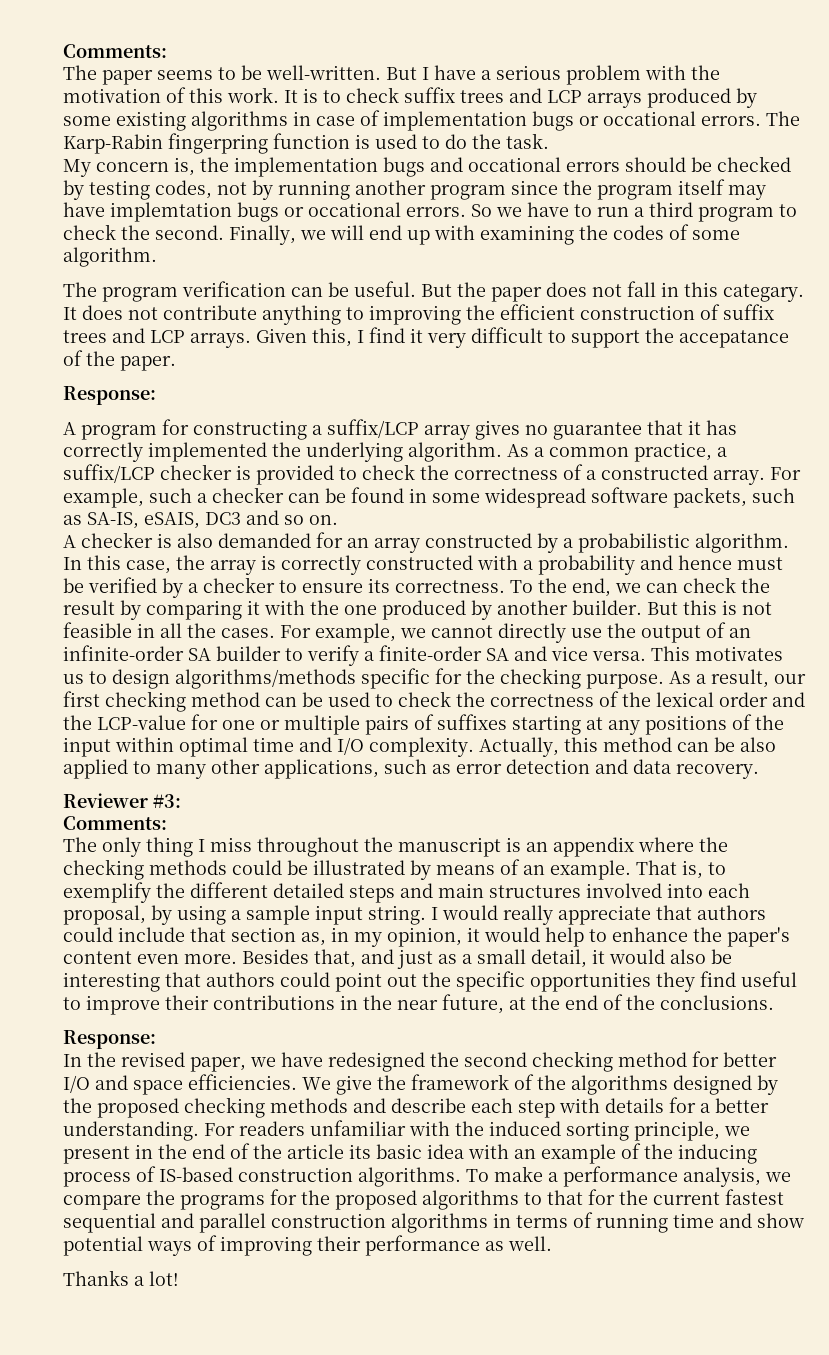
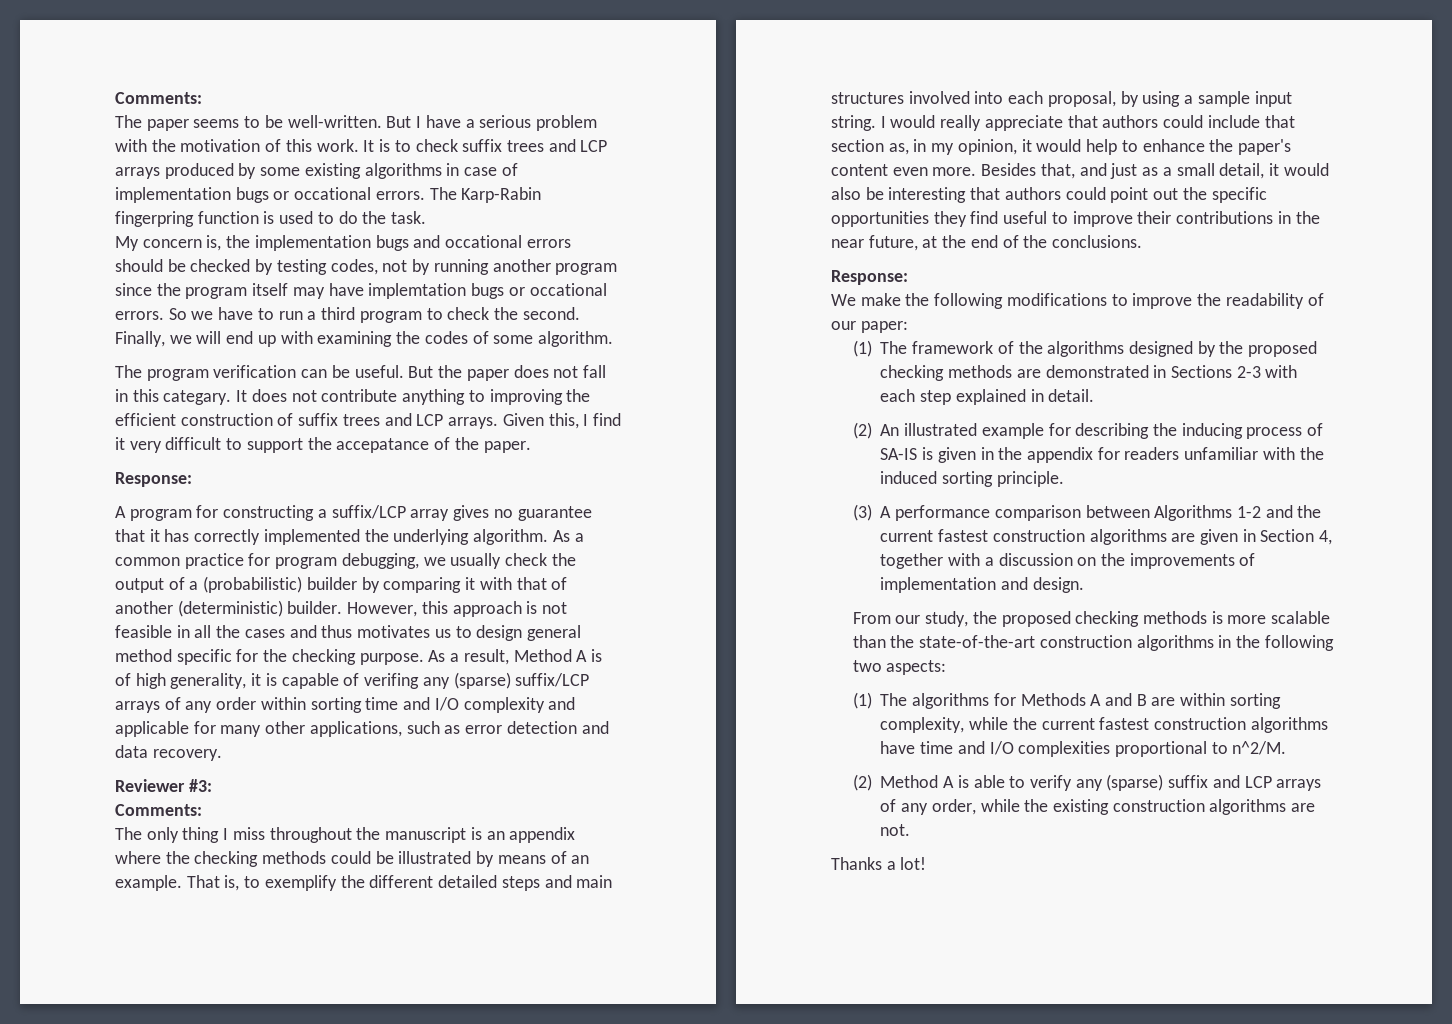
[634,442,727,462] [63,464,558,485] practice, a suffix/LCP checker is provided to check the correctness -> [184,553,576,569] [115,578,164,593] practice for program debugging, we usually check the output
[601,465,801,485] [63,487,795,508] [63,510,338,529] [63,532,789,553] [63,555,783,575] [63,577,770,598] [63,600,717,620] constructed array. For example, such a checker can be found in some widespread software packets, such as SA-IS, eSAIS, DC3 and so on. // A checker is also demanded for an array constructed by a probabilistic algorithm. In this case, the array is correctly constructed with a probability and hence must be verified by a checker to ensure its correctness. To the end, we can check the result by comparing it with the one produced by another builder. But this -> [203,576,568,593] [115,600,522,617] (probabilistic) builder by comparing it with that of another (deterministic) builder. However, this approach
[221,622,751,643] [63,645,690,666] cases. For example, we cannot directly use the output of an infinite-order SA builder to verify a finite-order SA and vice versa. This -> [244,625,353,638] cases and thus
[175,669,356,689] algorithms/methods -> [526,625,581,641] [115,649,172,662] general method
[774,674,806,684] [63,691,805,712] [63,714,784,735] [63,737,776,757] [63,759,151,779] our first checking method can be used to check the correctness of the lexical order and the LCP-value for one or multiple pairs of suffixes starting at any positions of the input within optimal time and I/O complexity. Actually, this method can be also applied to -> [513,649,602,662] [115,672,590,689] [115,697,576,713] [115,721,216,737] Method A is of high generality, it is capable of verifing any (sparse) suffix/LCP arrays of any order within sorting time and I/O complexity and applicable for
[63,1051,777,1072] [63,1074,406,1095] In the revised paper, we have redesigned the second checking method for better I/O and space efficiencies. We give the -> [831,293,1324,309] [831,321,908,333] [852,340,908,357] We make the following modifications to improve the readability of our paper: // (1) The
[353,1097,769,1118] [63,1121,235,1141] and describe each step with details for a better understanding. For -> [1016,365,1298,378] [880,389,1095,405] [852,422,1324,439] [880,447,1120,463] are demonstrated in Sections 2-3 with each step explained in detail. // (2) An illustrated example for describing the inducing process of SA-IS is given in the appendix for
[634,1121,750,1141] [63,1143,757,1164] [63,1166,791,1187] [63,1189,784,1210] [63,1212,804,1233] [63,1235,552,1256] principle, we present in the end of the article its basic idea with an example of the inducing process of IS-based construction algorithms. To make a performance analysis, we compare the programs for the proposed algorithms to that for the current fastest sequential and parallel construction algorithms in terms of running time and show potential ways of improving their performance as well. -> [996,471,1064,487] [852,504,1322,521] [880,529,1333,545] [880,553,1256,569] [880,577,1084,593] [852,611,1331,627] [852,635,1334,651] [852,660,947,675] [852,692,1281,709] [880,717,1328,733] [880,741,1287,757] [852,774,1322,791] [880,799,1316,815] [880,824,911,836] principle. // (3) A performance comparison between Algorithms 1-2 and the current fastest construction algorithms are given in Section 4, together with a discussion on the improvements of implementation and design. // From our study, the proposed checking methods is more scalable than the state-of-the-art construction algorithms in the following two aspects: // (1) The algorithms for Methods A and B are within sorting complexity, while the current fastest construction algorithms have time and I/O complexities proportional to n^2/M. // (2) Method A is able to verify any (sparse) suffix and LCP arrays of any order, while the existing construction algorithms are not.

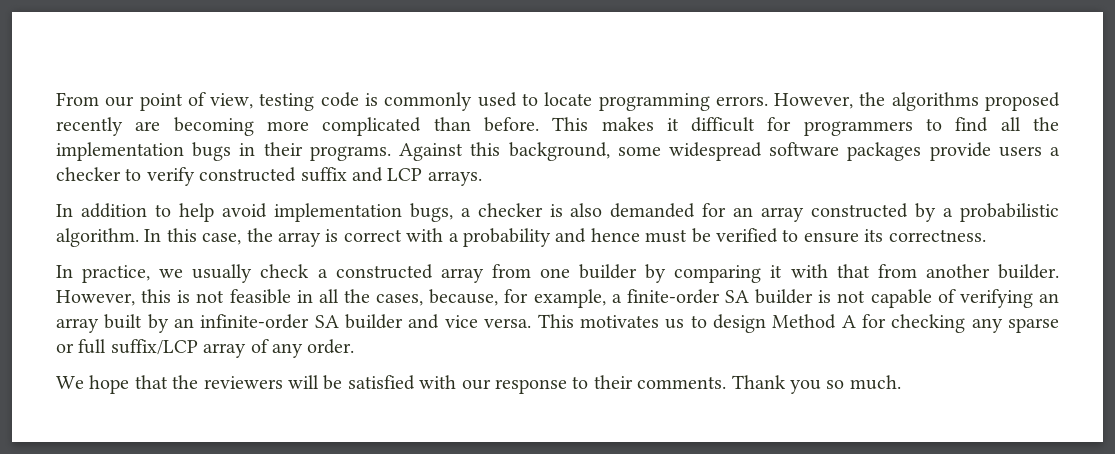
[115,92,202,104] [115,115,597,131] [115,139,608,152] [115,163,518,179] [115,187,542,203] [115,211,427,227] [115,235,571,251] [115,259,618,275] [115,283,607,299] [115,307,580,323] [115,331,613,347] [115,365,606,381] [115,389,591,405] [115,413,621,429] [115,437,531,453] [115,472,192,487] [115,505,592,521] [115,529,584,545] [115,553,576,569] [115,576,303,593] Comments: // The paper seems to be well-written. But I have a serious problem with the motivation of this work. It is to check suffix trees and LCP arrays produced by some existing algorithms in case of implementation bugs or occational errors. The Karp-Rabin fingerpring function is used to do the task. // My concern is, the implementation bugs and occational errors should be checked by testing codes, not by running another program since the program itself may have implemtation bugs or occational errors. So we have to run a third program to check the second. Finally, we will end up with examining the codes of some algorithm. // The program verification can be useful. But the paper does not fall in this categary. It does not contribute anything to improving the efficient construction of suffix trees and LCP arrays. Given this, I find it very difficult to support the accepatance of the paper. // Response: // A program for constructing a suffix/LCP array gives no guarantee that it has correctly implemented the underlying algorithm. As a common practice for program debugging, we usually check the output of a (probabilistic) -> [56,92,1060,111] [56,117,1059,136] [56,142,1060,161] [56,167,482,186] [56,203,1059,222] [56,228,986,247] [56,264,570,283] From our point of view, testing code is commonly used to locate programming errors. However, the algorithms proposed recently are becoming more complicated than before. This makes it difficult for programmers to find all the implementation bugs in their programs. Against this background, some widespread software packages provide users a checker to verify constructed suffix and LCP arrays. // In addition to help avoid implementation bugs, a checker is also demanded for an array constructed by a probabilistic algorithm. In this case, the array is correct with a probability and hence must be verified to ensure its correctness. // In practice, we usually check a constructed array from one
[551,577,568,590] [115,600,283,617] of another (deterministic) -> [877,264,990,278] from another
[452,601,522,617] approach -> (172, 296) none
[244,625,581,641] [115,649,602,665] [115,672,590,689] [115,697,576,713] [115,721,609,737] [115,745,222,761] [115,779,212,792] [115,804,202,816] [115,827,576,843] [115,851,590,867] [115,875,613,891] [831,91,1292,107] [831,115,1295,131] [831,139,1291,155] [831,163,1329,179] [831,187,1267,203] [831,211,1320,227] [831,235,1143,251] [831,270,908,285] [831,293,1324,309] [831,321,908,333] [852,340,1318,357] [880,365,1298,381] [880,389,1095,405] [852,422,1324,439] [880,447,1324,463] [880,471,1064,487] [852,504,1322,521] [880,529,1333,545] [880,553,1256,569] [880,577,1084,593] [852,611,1331,627] [852,635,1334,651] [852,660,947,675] [852,692,1281,709] [880,717,1328,733] [880,741,1287,757] [852,774,1322,791] [880,799,1316,815] [880,824,911,836] [831,857,927,870] cases and thus motivates us to design general method specific for the checking purpose. As a result, Method A is of high generality, it is capable of verifing any (sparse) suffix/LCP arrays of any order within sorting time and I/O complexity and applicable for many other applications, such as error detection and data recovery. // Reviewer #3: // Comments: // The only thing I miss throughout the manuscript is an appendix where the checking methods could be illustrated by means of an example. That is, to exemplify the different detailed steps and main structures involved into each proposal, by using a sample input string. I would really appreciate that authors could include that section as, in my opinion, it would help to enhance the paper's content even more. Besides that, and just as a small detail, it would also be interesting that authors could point out the specific opportunities they find useful to improve their contributions in the near future, at the end of the conclusions. // Response: // We make the following modifications to improve the readability of our paper: // (1) The framework of the algorithms designed by the proposed checking methods are demonstrated in Sections 2-3 with each step explained in detail. // (2) An illustrated example for describing the inducing process of SA-IS is given in the appendix for readers unfamiliar with the induced sorting principle. // (3) A performance comparison between Algorithms 1-2 and the current fastest construction algorithms are given in Section 4, together with a discussion on the improvements of implementation and design. // From our study, the proposed checking methods is more scalable than the state-of-the-art construction algorithms in the following two aspects: // (1) The algorithms for Methods A and B are within sorting complexity, while the current fastest construction algorithms have time and I/O complexities proportional to n^2/M. // (2) Method A is able to verify any (sparse) suffix and LCP arrays of any order, while the existing construction algorithms are not. // Thanks a lot! -> [376,289,1059,308] [56,314,1060,333] [56,339,355,358] [56,375,901,394] cases, because, for example, a finite-order SA builder is not capable of verifying an array built by an infinite-order SA builder and vice versa. This motivates us to design Method A for checking any sparse or full suffix/LCP array of any order. // We hope that the reviewers will be satisfied with our response to their comments. Thank you so much.

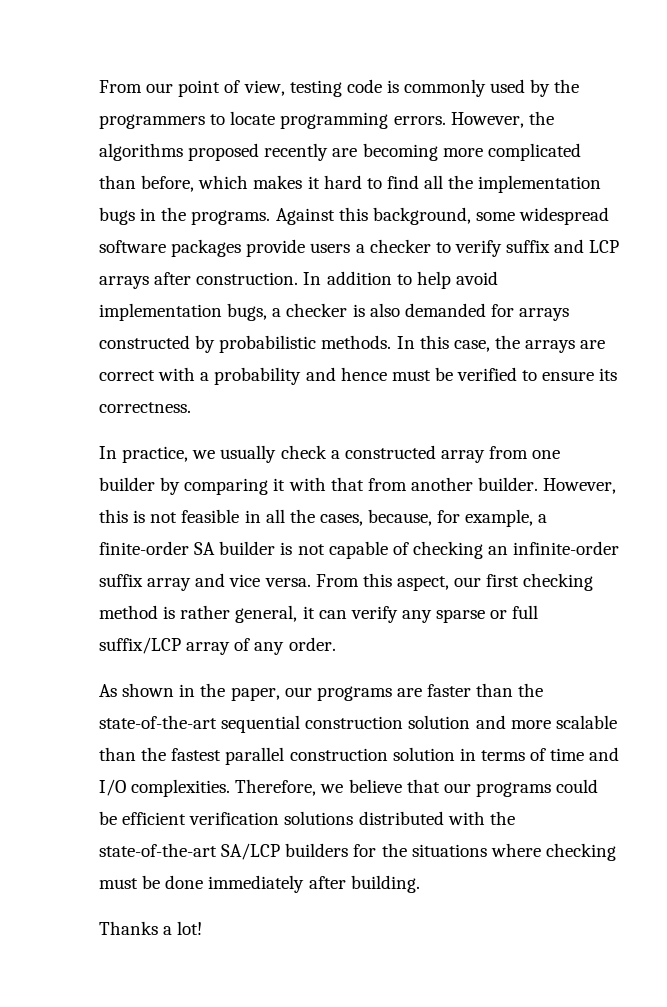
(517, 99) none -> [530,79,580,97] [99,114,205,129] by the programmers
[483,117,913,136] before. This makes it difficult for programmers -> [141,175,362,192] before, which makes it hard
[263,142,303,156] their -> [161,207,187,221] the
[199,167,297,182] constructed -> (502, 248) none
[427,171,482,186] arrays. // -> [99,272,299,289] arrays after construction.
[733,203,1059,222] [56,228,139,247] an array constructed by a probabilistic algorithm. -> [519,308,570,321] [99,335,392,353] arrays constructed by probabilistic methods.
[278,229,339,247] array is -> [525,340,606,353] arrays are
[959,289,1059,308] [56,314,966,333] verifying an array built by an infinite-order SA builder and vice versa. This motivates us to design Method A for checking -> [412,541,620,559] [99,573,594,591] [99,605,398,623] checking an infinite-order suffix array and vice versa. From this aspect, our first checking method is rather general, it can verify
[56,375,901,394] We hope that the reviewers will be satisfied with our response to their comments. Thank you so much. -> [99,683,544,701] [99,715,617,733] [99,747,620,765] [99,779,599,797] [99,811,515,825] [99,843,616,861] [99,875,420,893] [99,921,203,935] As shown in the paper, our programs are faster than the state-of-the-art sequential construction solution and more scalable than the fastest parallel construction solution in terms of time and I/O complexities. Therefore, we believe that our programs could be efficient verification solutions distributed with the state-of-the-art SA/LCP builders for the situations where checking must be done immediately after building. // Thanks a lot!

